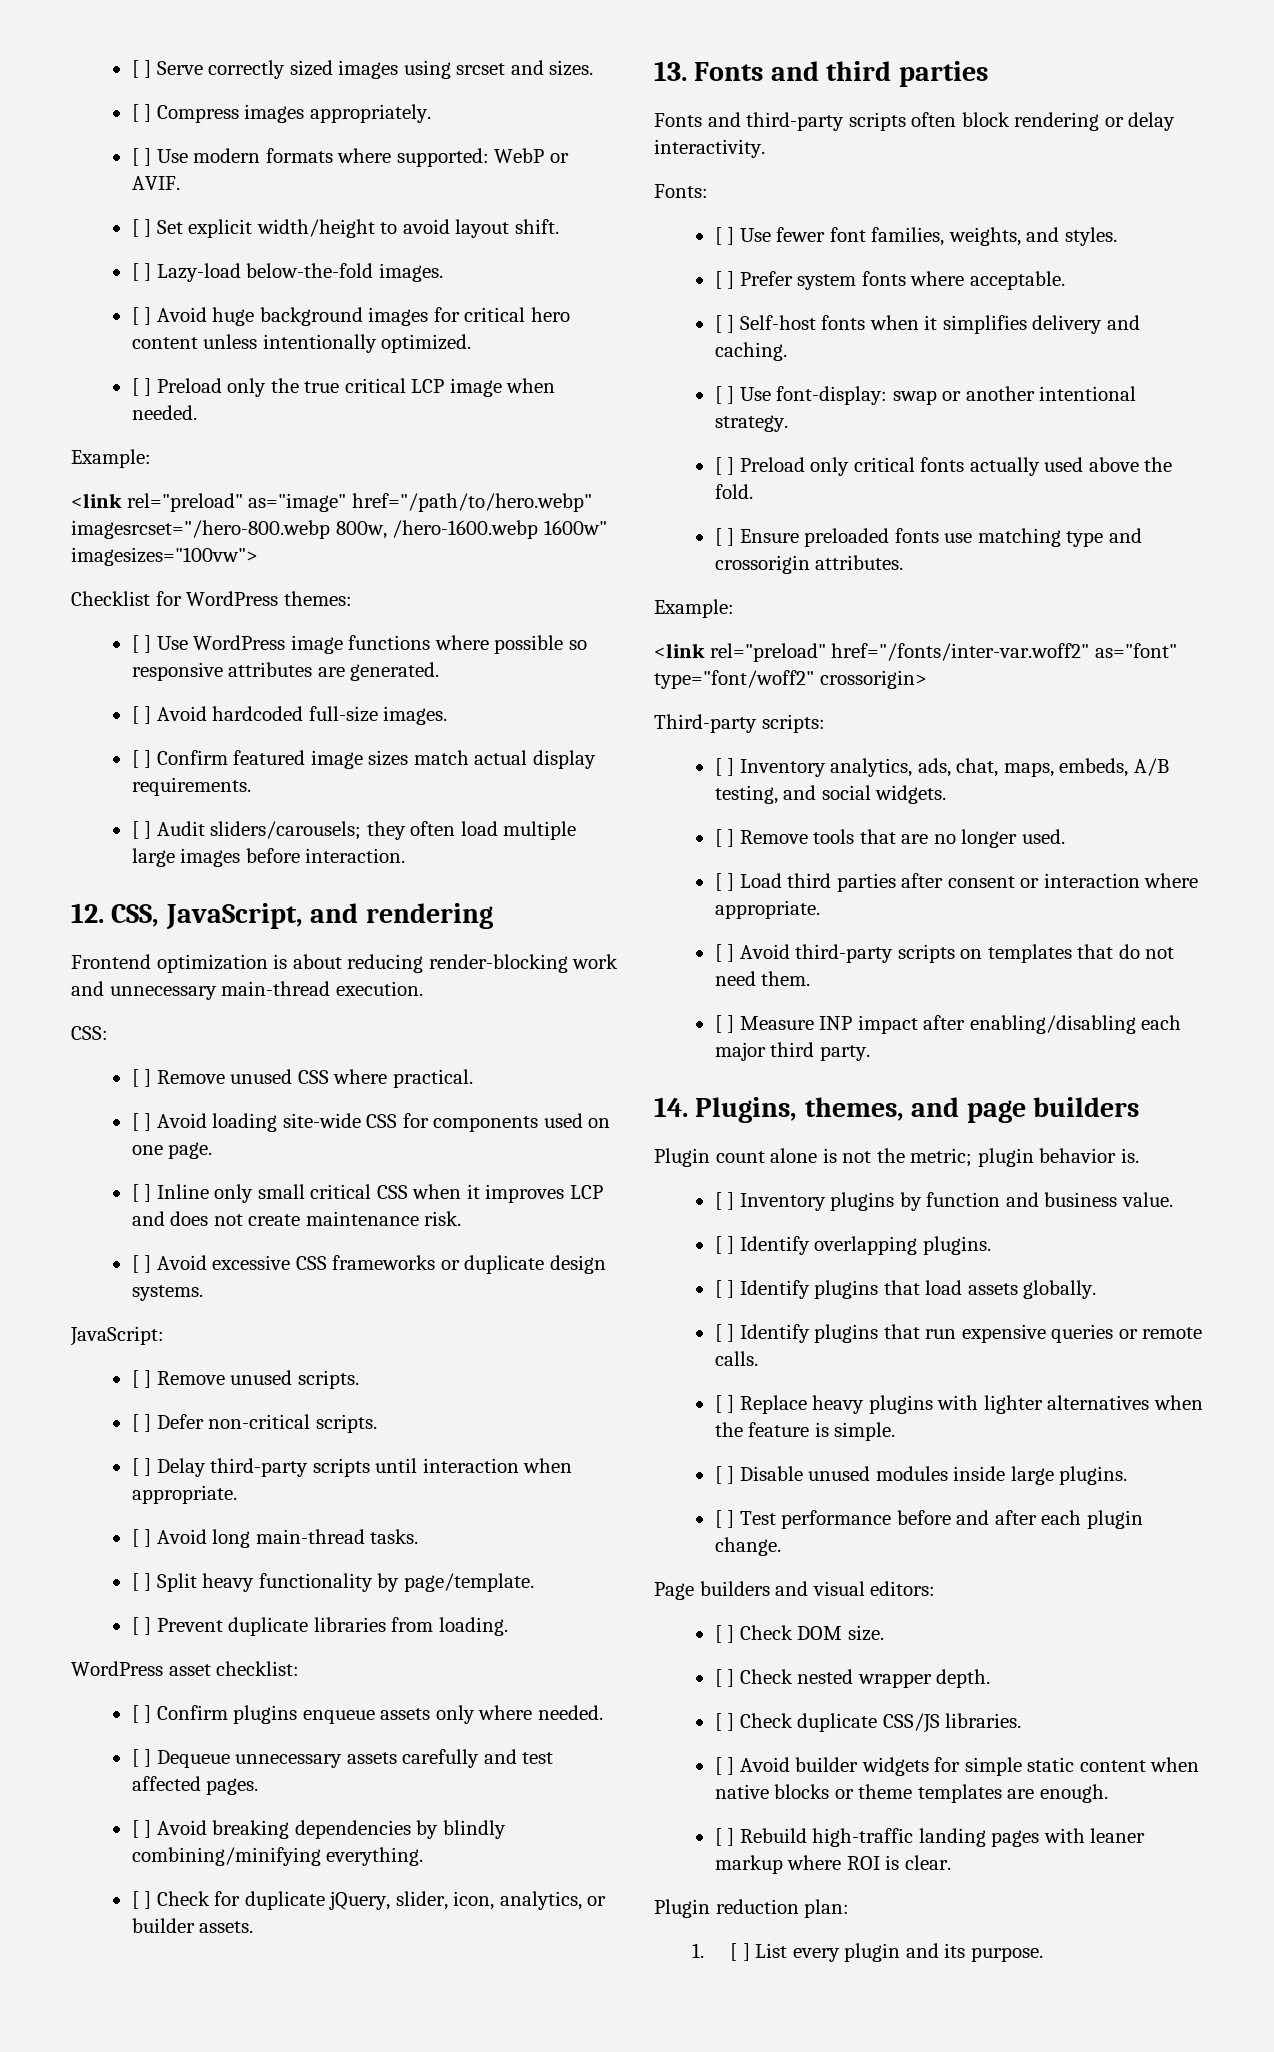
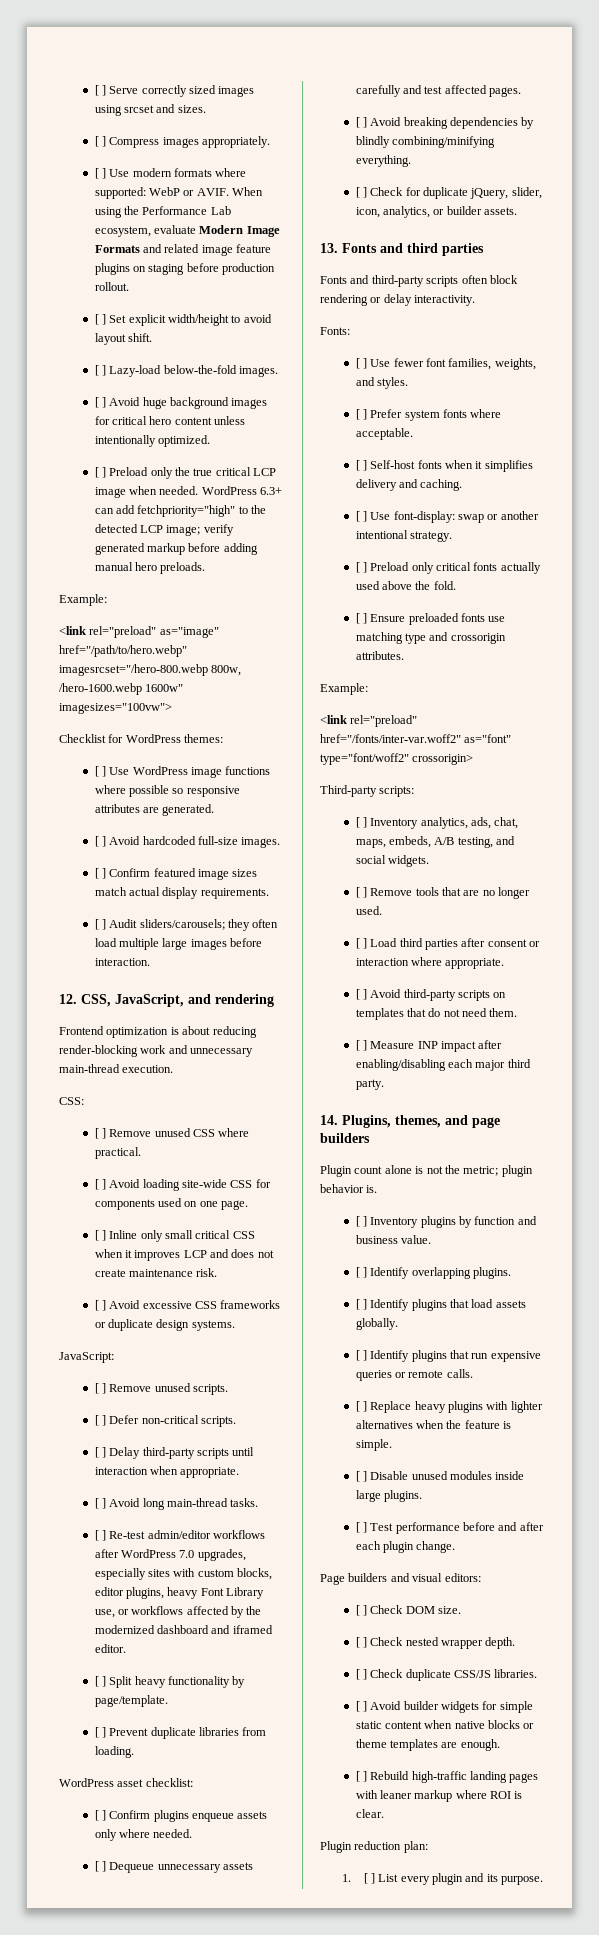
(180, 183) none -> [232,187,264,196] [94,206,231,218] [94,225,280,237] [94,244,272,256] [94,263,276,275] [94,282,129,291] When using the Performance Lab ecosystem, evaluate Modern Image Formats and related image feature plugins on staging before production rollout.
(197, 412) none -> [201,486,283,495] [94,505,267,517] [94,524,234,536] [94,543,258,555] [94,562,206,574] WordPress 6.3+ can add fetchpriority="high" to the detected LCP image; verify generated markup before adding manual hero preloads.
(419, 1536) none -> [94,1530,266,1541] [94,1549,246,1561] [94,1568,273,1580] [94,1587,265,1599] [94,1606,262,1618] [94,1625,273,1634] [94,1644,126,1653] // [ ] Re-test admin/editor workflows after WordPress 7.0 upgrades, especially sites with custom blocks, editor plugins, heavy Font Library use, or workflows affected by the modernized dashboard and iframed editor.

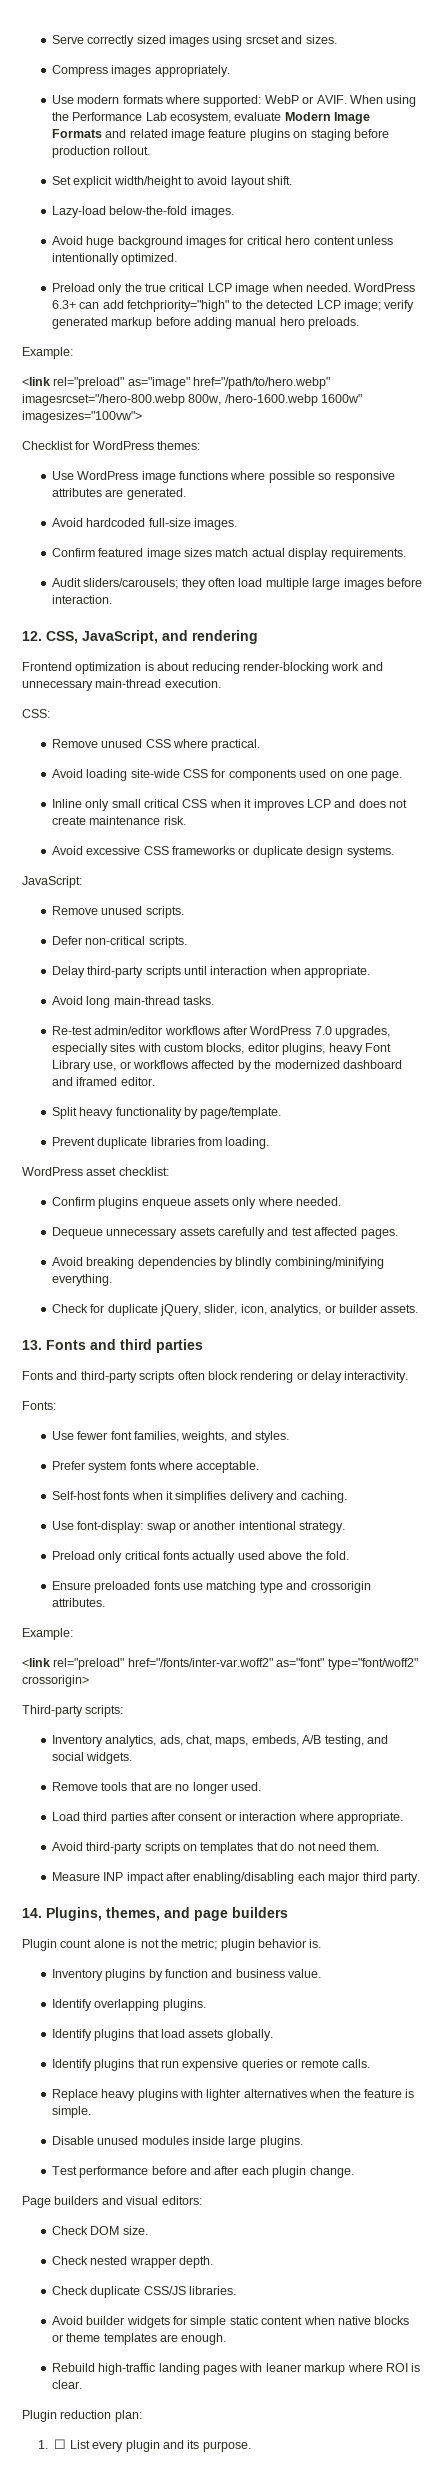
[94,85,106,96] [ ] -> (51, 39) none
[94,136,106,147] [ ] -> (337, 39) none
[94,168,106,179] [ ] -> (230, 71) none
[94,314,106,325] [ ] -> (151, 150) none
[94,365,106,376] [ ] -> (293, 180) none
[94,397,106,408] [ ] -> (234, 212) none
[94,467,106,478] [ ] -> (178, 259) none
[94,766,106,777] [ ] -> (201, 445) none
[94,836,106,847] [ ] -> (186, 494) none
[94,868,106,879] [ ] -> (238, 524) none
[94,919,106,930] [ ] -> (406, 554) none
[94,1128,106,1139] [ ] -> (50, 713) none
[94,1179,106,1190] [ ] -> (261, 745) none
[94,1230,106,1241] [ ] -> (403, 776) none
[94,1300,106,1311] [ ] -> (186, 820) none
[94,1383,106,1394] [ ] -> (82, 882) none
[94,1415,106,1426] [ ] -> (184, 912) none
[94,1447,106,1458] [ ] -> (187, 942) none
[94,1498,106,1509] [ ] -> (371, 972) none
[94,1530,106,1541] [ ] -> (215, 1000) none
[94,1676,106,1687] [ ] -> (155, 1081) none
[94,1727,106,1738] [ ] -> (282, 1113) none
[94,1810,106,1821] [ ] -> (169, 1171) none
[94,1861,106,1872] [ ] -> (342, 1201) none
[355,117,367,128] [ ] -> (398, 1234) none
[355,187,367,198] [ ] -> (112, 1280) none
[355,358,367,369] [ ] -> (56, 1405) none
[355,409,367,420] [ ] -> (290, 1437) none
[355,460,367,471] [ ] -> (260, 1467) none
[355,511,367,522] [ ] -> (347, 1497) none
[355,562,367,573] [ ] -> (346, 1527) none
[355,613,367,624] [ ] -> (349, 1555) none
[355,817,367,828] [ ] -> (124, 1711) none
[355,887,367,898] [ ] -> (133, 1758) none
[355,938,367,949] [ ] -> (262, 1786) none
[355,989,367,1000] [ ] -> (403, 1818) none
[355,1040,367,1051] [ ] -> (380, 1846) none
[355,1216,367,1227] [ ] -> (322, 1943) none
[355,1267,367,1278] [ ] -> (322, 1973) none
[355,1299,367,1310] [ ] -> (206, 2005) none
[355,1350,367,1361] [ ] -> (273, 2035) none
[355,1401,367,1412] [ ] -> (370, 2063) none
[355,1471,367,1482] [ ] -> (91, 2112) none
[355,1522,367,1533] [ ] -> (303, 2142) none
[355,1605,367,1616] [ ] -> (202, 2200) none
[355,1637,367,1648] [ ] -> (148, 2230) none
[355,1669,367,1680] [ ] -> (214, 2262) none
[355,1701,367,1712] [ ] -> (237, 2290) none
[355,1771,367,1782] [ ] -> (227, 2339) none
[363,1873,375,1884] [ ] -> [54,2439,67,2449] ☐

